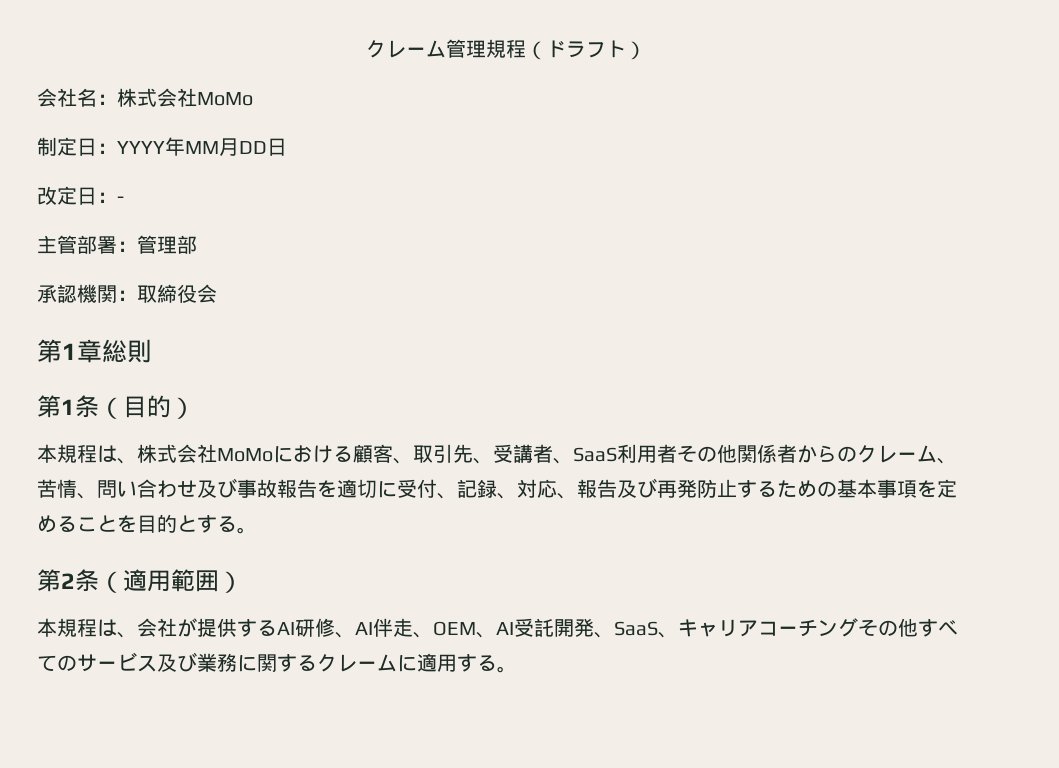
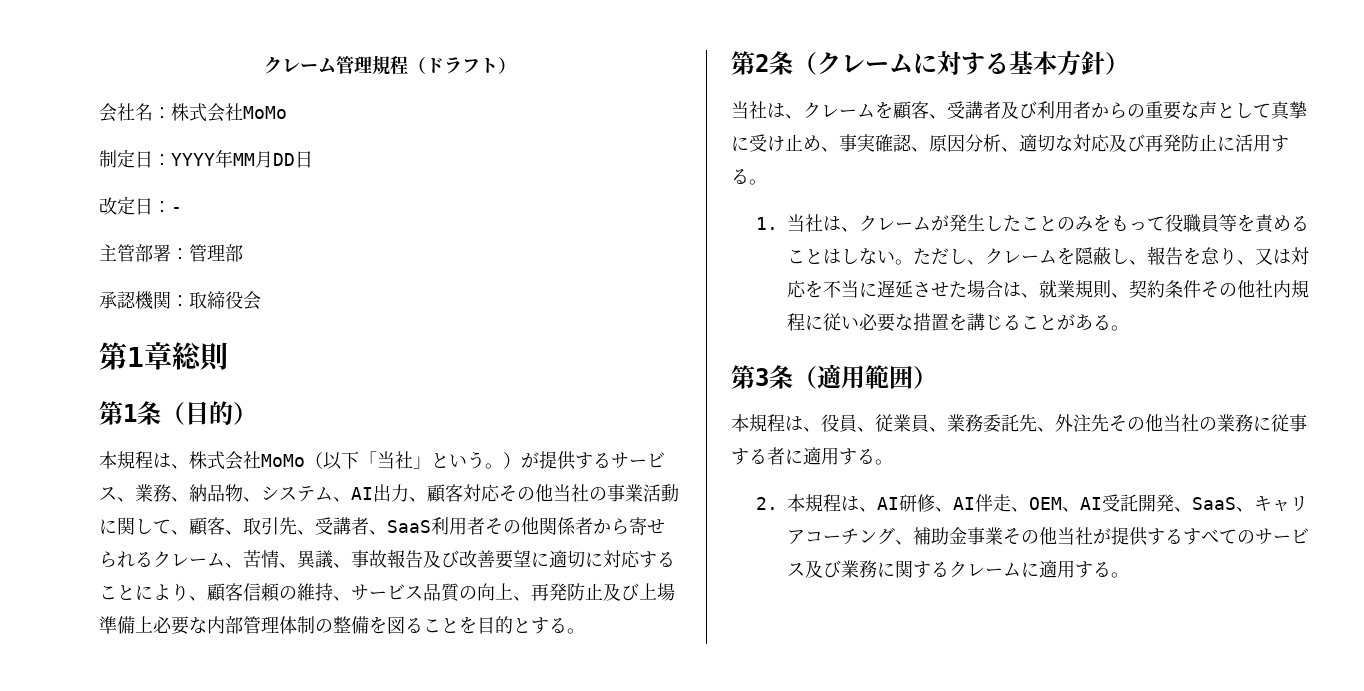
[273,445,353,463] における -> [305,451,665,470] [99,484,679,503] [99,517,189,535] （以下「当社」という。）が提供するサービス、業務、納品物、システム、AI出力、顧客対応その他当社の事業活動に関して、
[837,446,857,462] の -> [629,517,665,535] [99,551,153,568] 寄せられる
[97,478,957,499] [37,515,57,533] 問い合わせ及び事故報告を適切に受付、記録、対応、報告及び再発防止するための基本事項を定め -> [297,549,675,569] [99,583,675,602] [99,616,405,635] 異議、事故報告及び改善要望に適切に対応することにより、顧客信頼の維持、サービス品質の向上、再発防止及び上場準備上必要な内部管理体制の整備を図
(123, 582) none -> [817,51,1129,76] [731,101,1307,120] [731,134,1289,152] [731,169,767,185] [756,214,1310,233] [787,246,1310,265] [787,280,1310,299] [787,313,1130,332] [731,365,817,389] クレームに対する基本方針） // 当社は、クレームを顧客、受講者及び利用者からの重要な声として真摯に受け止め、事実確認、原因分析、適切な対応及び再発防止に活用する。 // 1.当社は、クレームが発生したことのみをもって役職員等を責めることはしない。ただし、クレームを隠蔽し、報告を怠り、又は対応を不当に遅延させた場合は、就業規則、契約条件その他社内規程に従い必要な措置を講じることがある。 // 第3条（
[137,618,277,637] 会社が提供する -> [821,414,1307,433] [731,447,893,465] [756,494,878,512] 役員、従業員、業務委託先、外注先その他当社の業務に従事する者に適用する。 // 2.本規程は、
[858,618,918,637] その他 -> [895,527,1184,546] 、補助金事業その他当社が提供する

